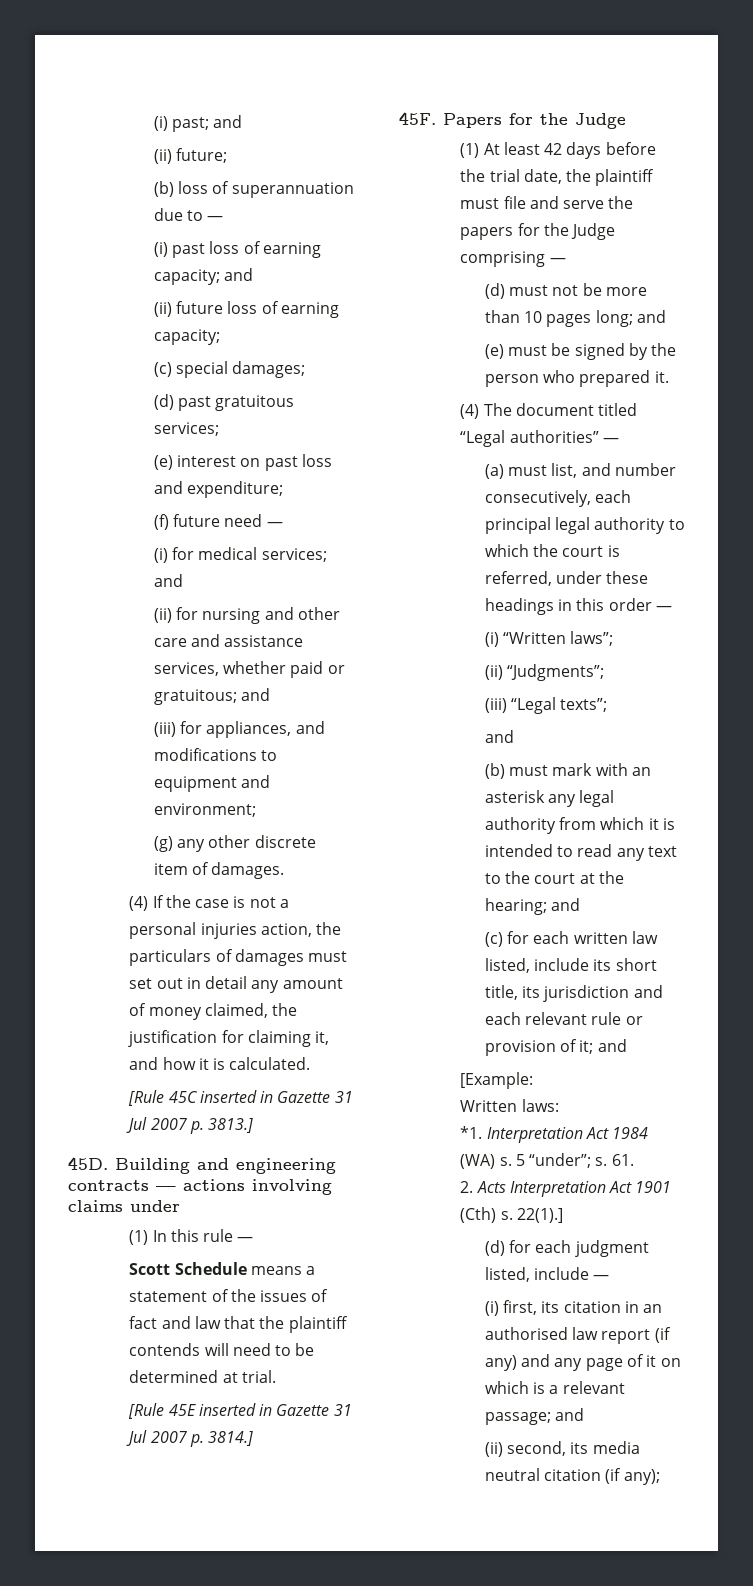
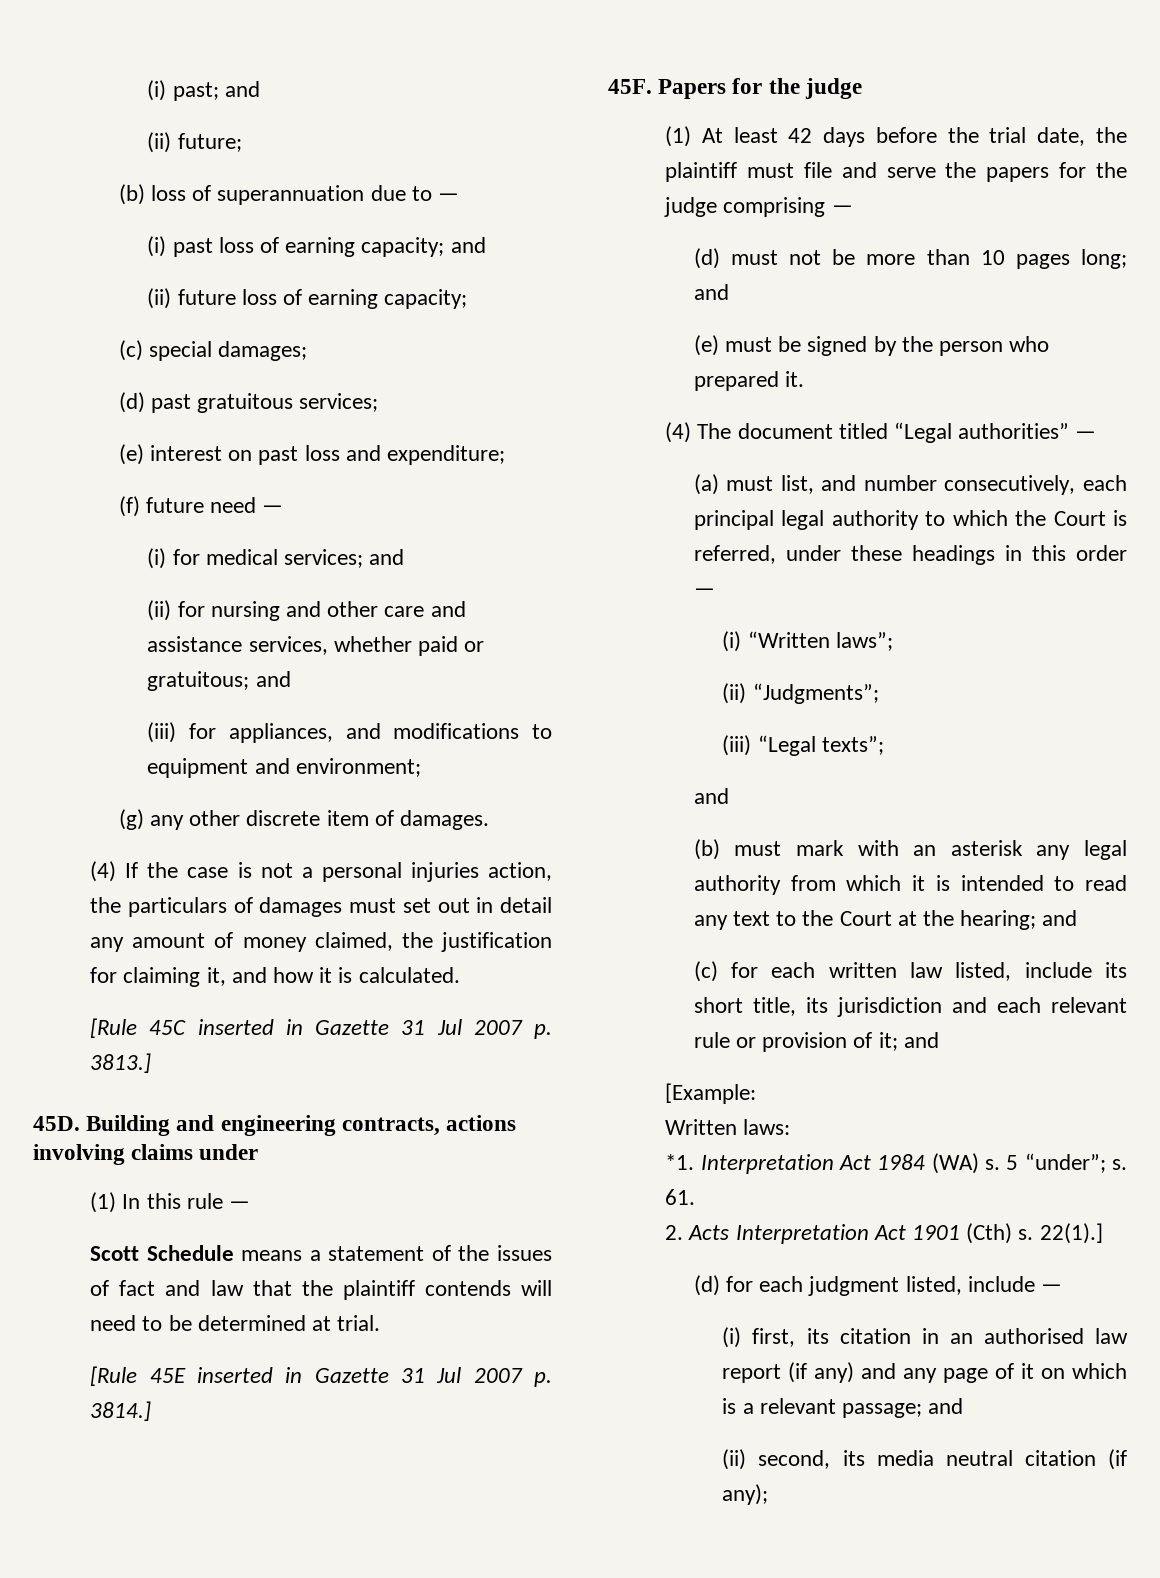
[68,1180,176,1191] contracts — -> [341,1117,440,1136] contracts,
[575,113,626,129] Judge -> [804,78,862,99] judge
[571,223,616,240] Judge -> [664,197,718,217] judge
[562,546,604,557] court -> [1053,511,1106,526] Court
[534,873,576,884] court -> [839,911,892,926] Court

